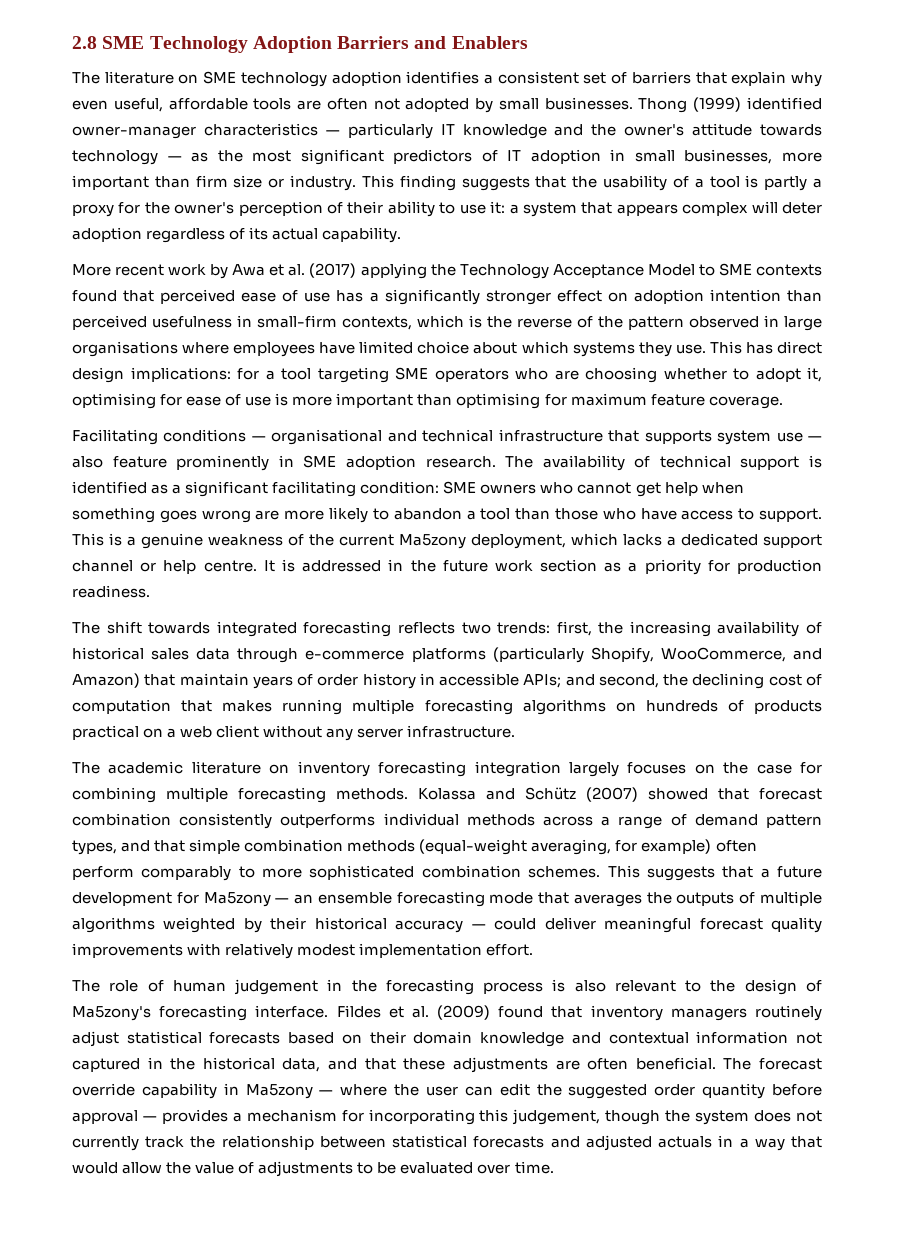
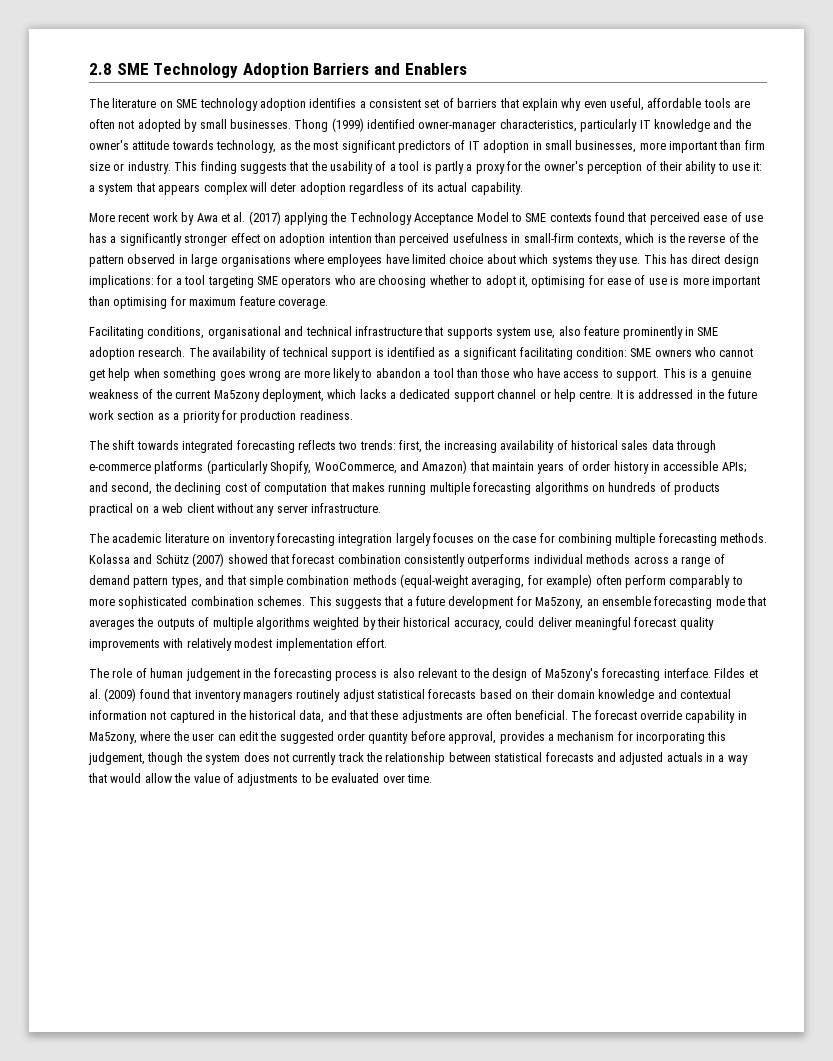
[203,123,340,136] characteristics — -> [499,119,577,132] characteristics,
[72,150,182,165] technology — -> [216,140,277,153] technology,
[163,429,266,442] conditions — -> [147,326,205,339] conditions,
[776,432,823,442] use — -> [534,329,556,339] use,
[203,892,290,907] Ma5zony — -> [535,597,584,609] Ma5zony,
[395,920,486,933] accuracy — -> [453,619,502,630] accuracy,
[245,1084,334,1099] Ma5zony — -> [89,732,137,744] Ma5zony,
[72,1110,157,1124] approval — -> [448,731,497,744] approval,

